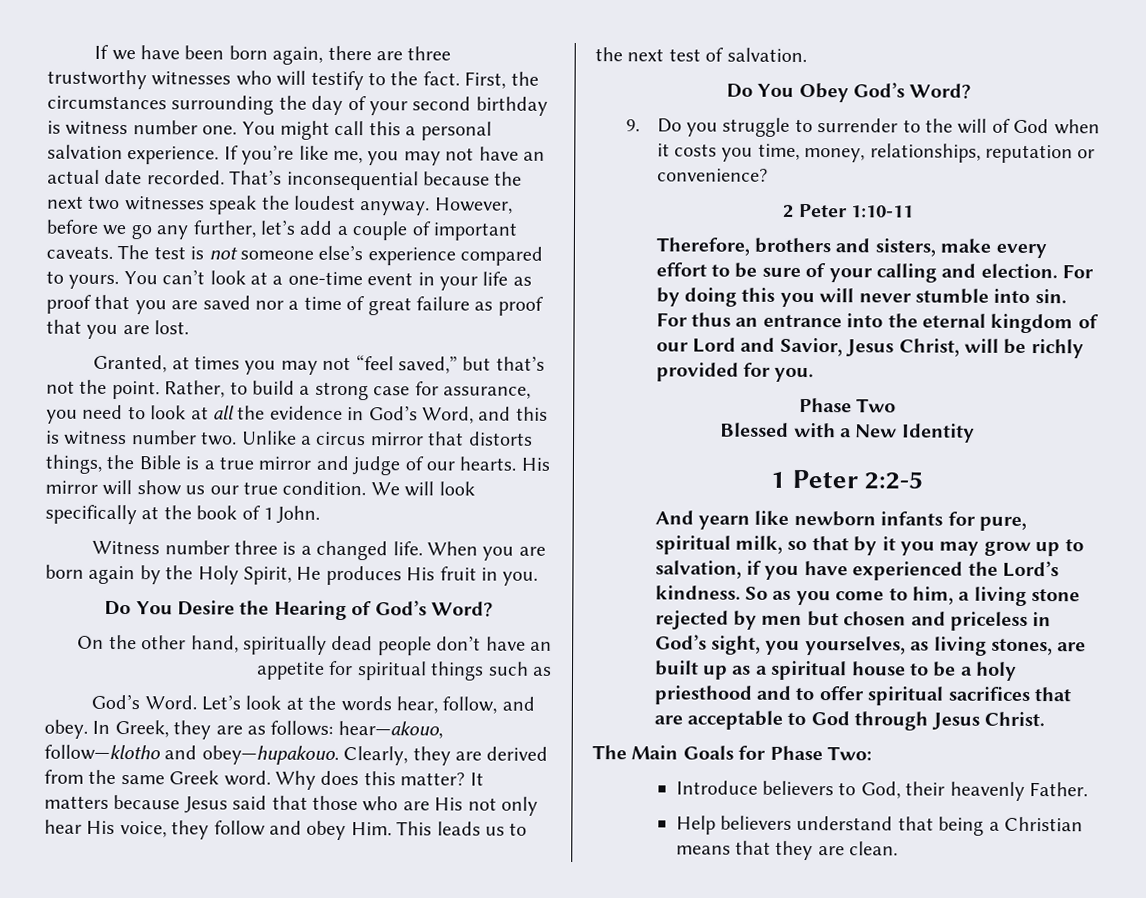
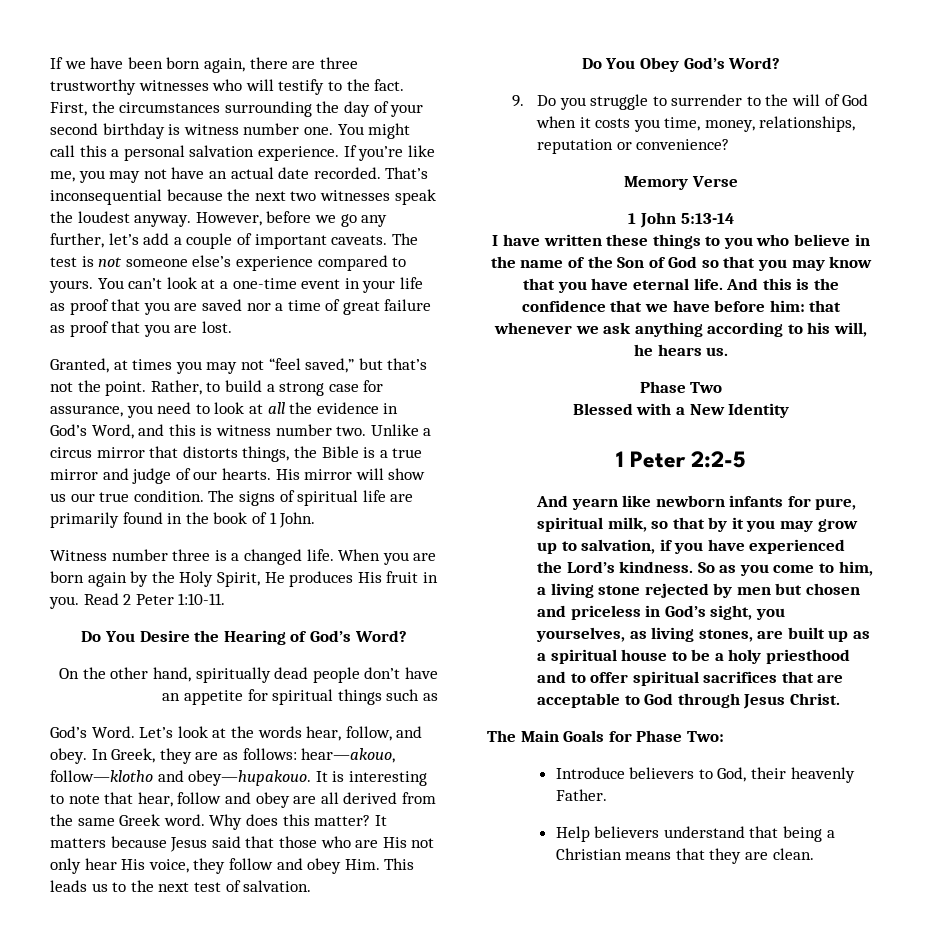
[370,481,475,497] [45,504,160,525] We will look specifically at -> [208,490,414,506] [50,512,183,528] The signs of spiritual life are primarily found in
(539, 578) none -> [83,593,226,605] Read 2 Peter 1:10-11.
[343,746,482,766] Clearly, they are -> [315,771,427,786] [50,792,339,808] It is interesting to note that hear, follow and obey are all
[783,203,914,218] [655,237,1047,259] [655,262,1095,283] [655,287,1067,308] [655,312,1099,334] [655,337,1084,359] [655,362,815,383] 2 Peter 1:10-11 // Therefore, brothers and sisters, make every effort to be sure of your calling and election. For by doing this you will never stumble into sin. For thus an entrance into the eternal kingdom of our Lord and Savior, Jesus Christ, will be richly provided for you. -> [624,176,738,190] [628,212,734,228] [492,234,870,249] [490,256,873,271] [523,278,839,293] [521,300,842,312] [493,322,868,337] [633,344,729,356] Memory Verse // 1 John 5:13-14 // I have written these things to you who believe in the name of the Son of God so that you may know that you have eternal life. And this is the confidence that we have before him: that whenever we ask anything according to his will, he hears us.

